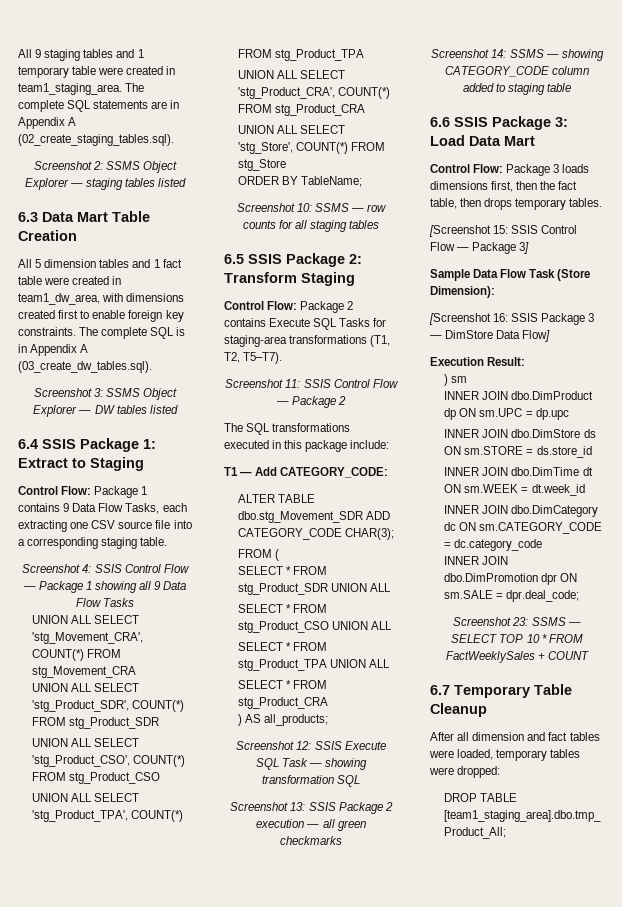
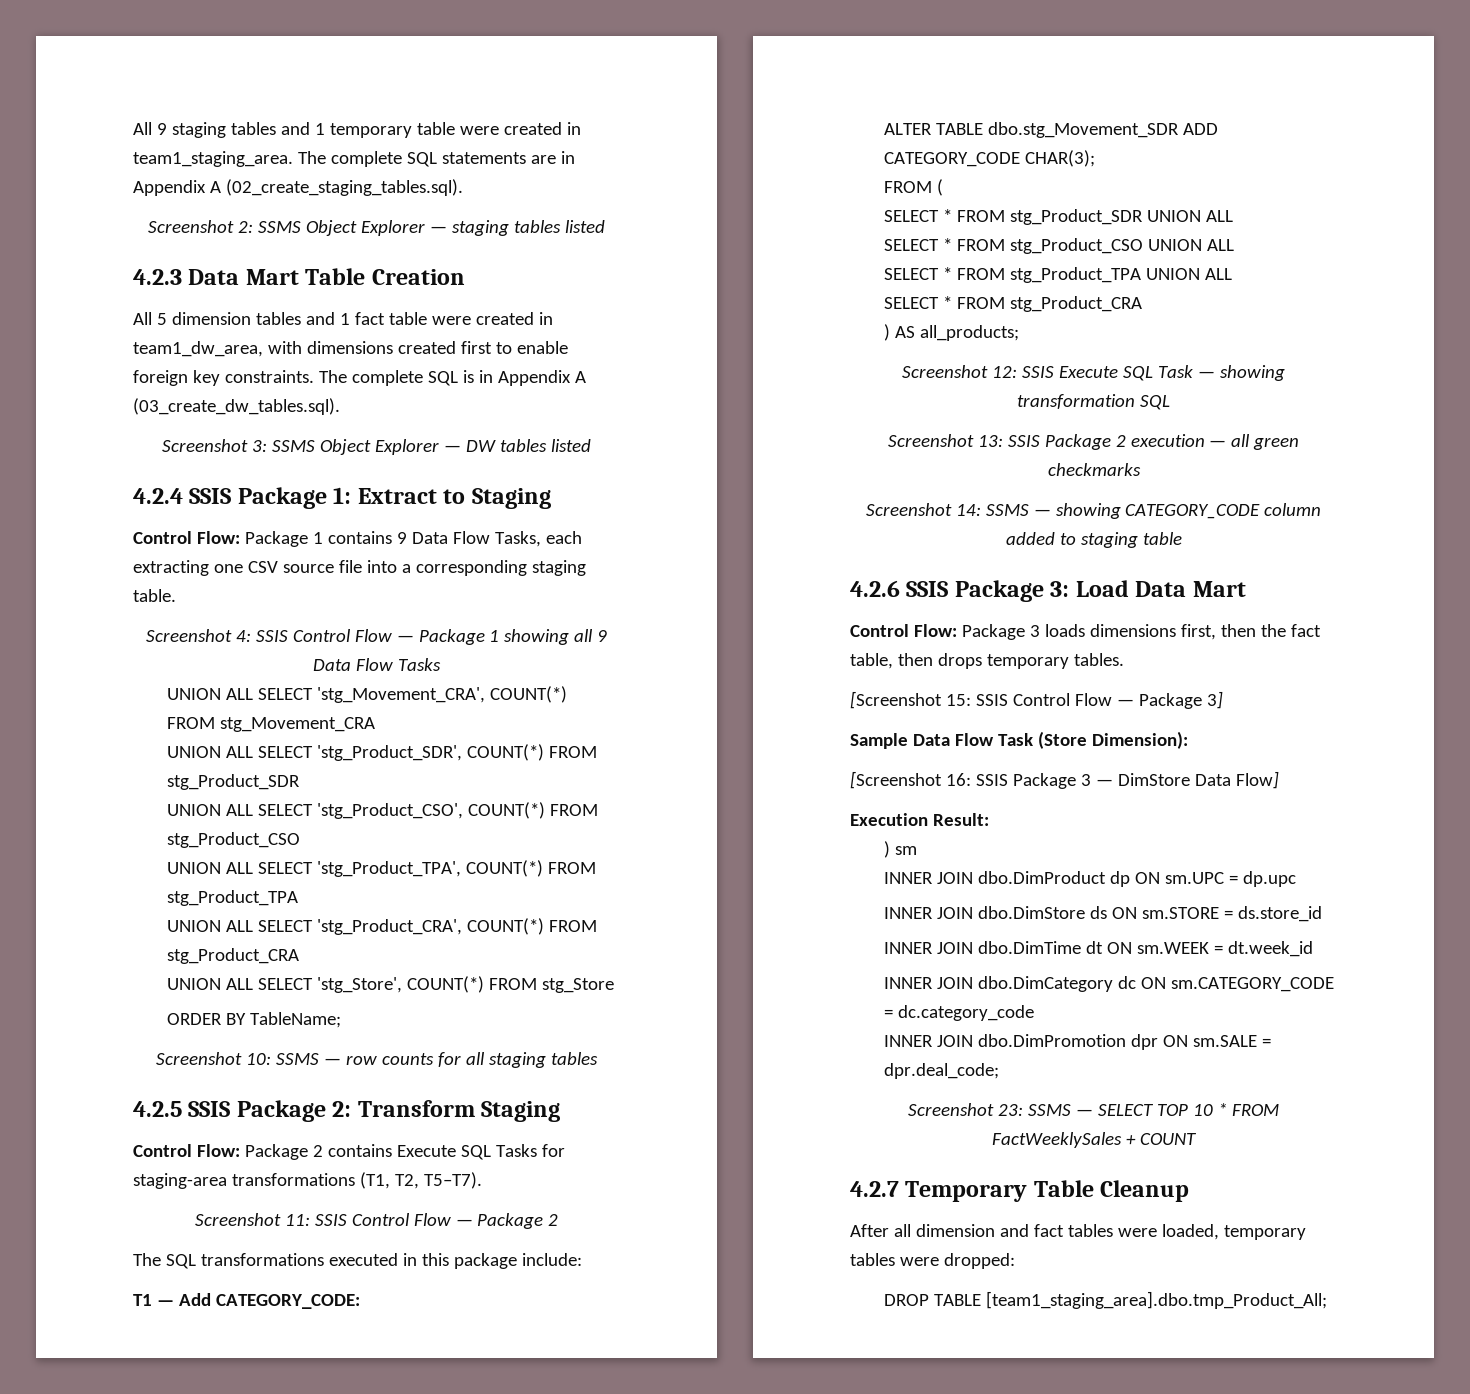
[18,212,38,222] 6.3 -> [133,269,182,285] 4.2.3
[18,439,38,449] 6.4 -> [133,488,183,504] 4.2.4
[224,254,244,264] 6.5 -> [133,1101,182,1117] 4.2.5
[430,117,450,127] 6.6 -> [850,580,900,597] 4.2.6
[430,685,450,695] 6.7 -> [850,1181,899,1197] 4.2.7

